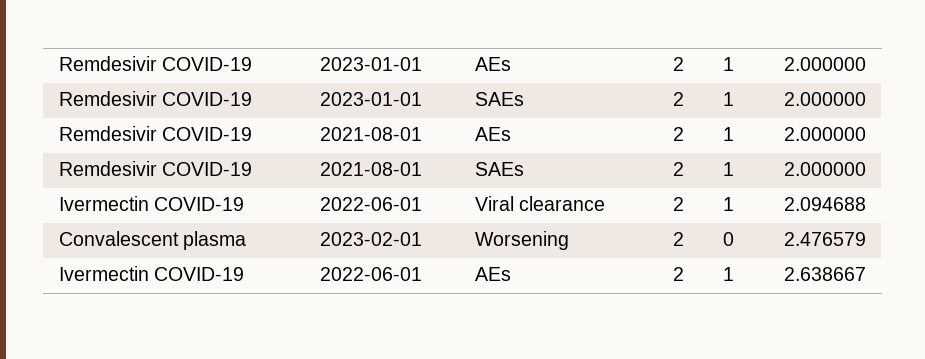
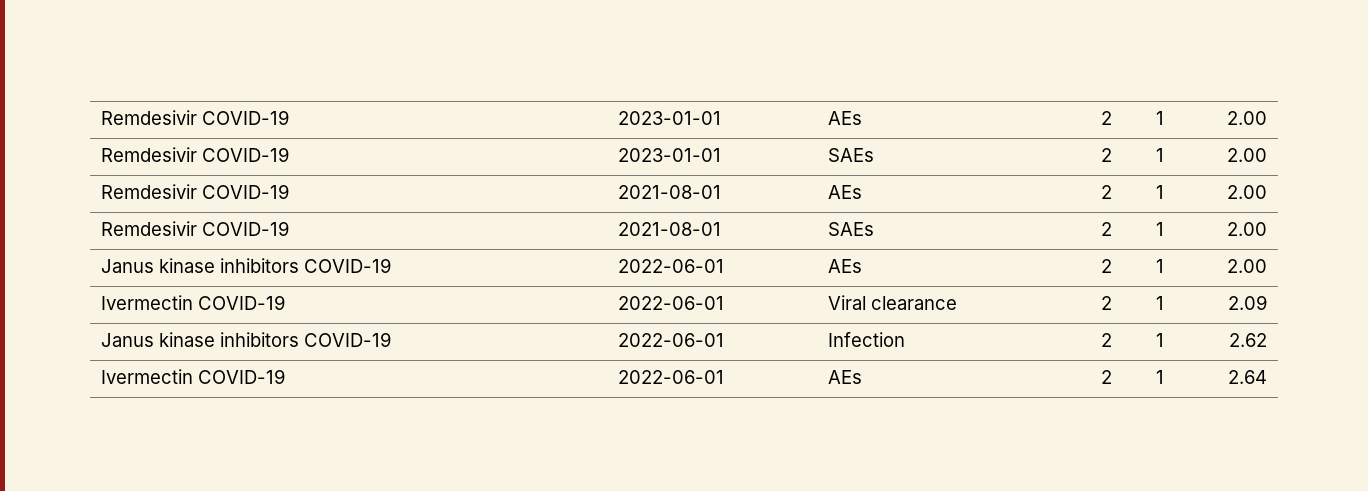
[784,57,867,71] 2.000000 -> [1227,111,1268,125] 2.00
[784,92,867,106] 2.000000 -> [1227,148,1268,162] 2.00
[784,127,867,141] 2.000000 -> [1227,185,1268,199] 2.00
[784,162,867,176] 2.000000 -> [1227,222,1268,236] [100,258,391,273] [617,259,724,273] [827,259,862,273] [1101,259,1113,273] [1156,259,1165,273] [1227,259,1268,273] 2.00 // Janus kinase inhibitors COVID-19 | 2022-06-01 | AEs | 2 | 1 | 2.00
[784,197,867,211] [58,231,247,250] [319,232,422,246] [474,231,569,250] [673,232,685,246] [723,232,735,246] [784,232,867,246] 2.094688 // Convalescent plasma | 2023-02-01 | Worsening | 2 | 0 | 2.476579 -> [1228,295,1268,310] [100,332,391,347] [617,333,724,347] [827,332,905,347] [1101,333,1113,347] [1156,333,1165,347] [1229,333,1268,347] 2.09 // Janus kinase inhibitors COVID-19 | 2022-06-01 | Infection | 2 | 1 | 2.62
[784,267,867,281] 2.638667 -> [1228,370,1268,384] 2.64

